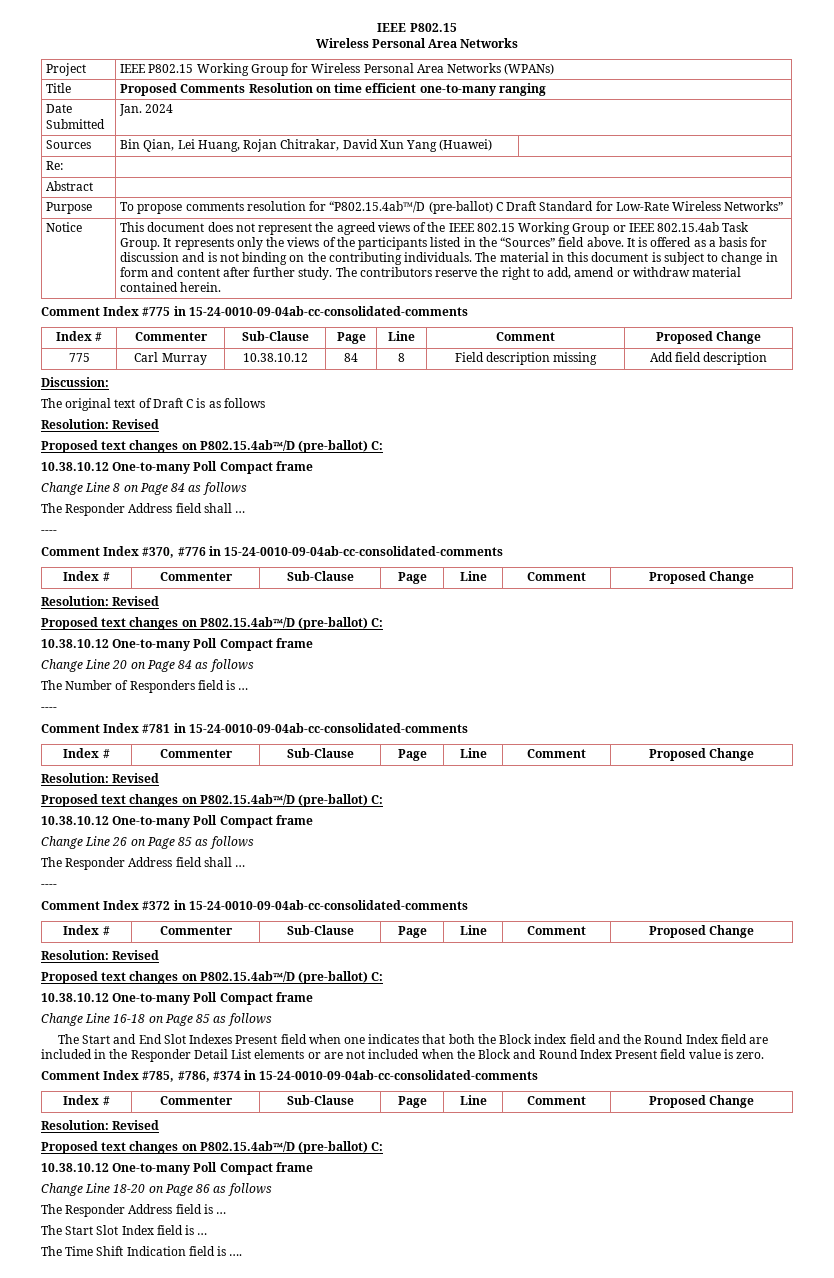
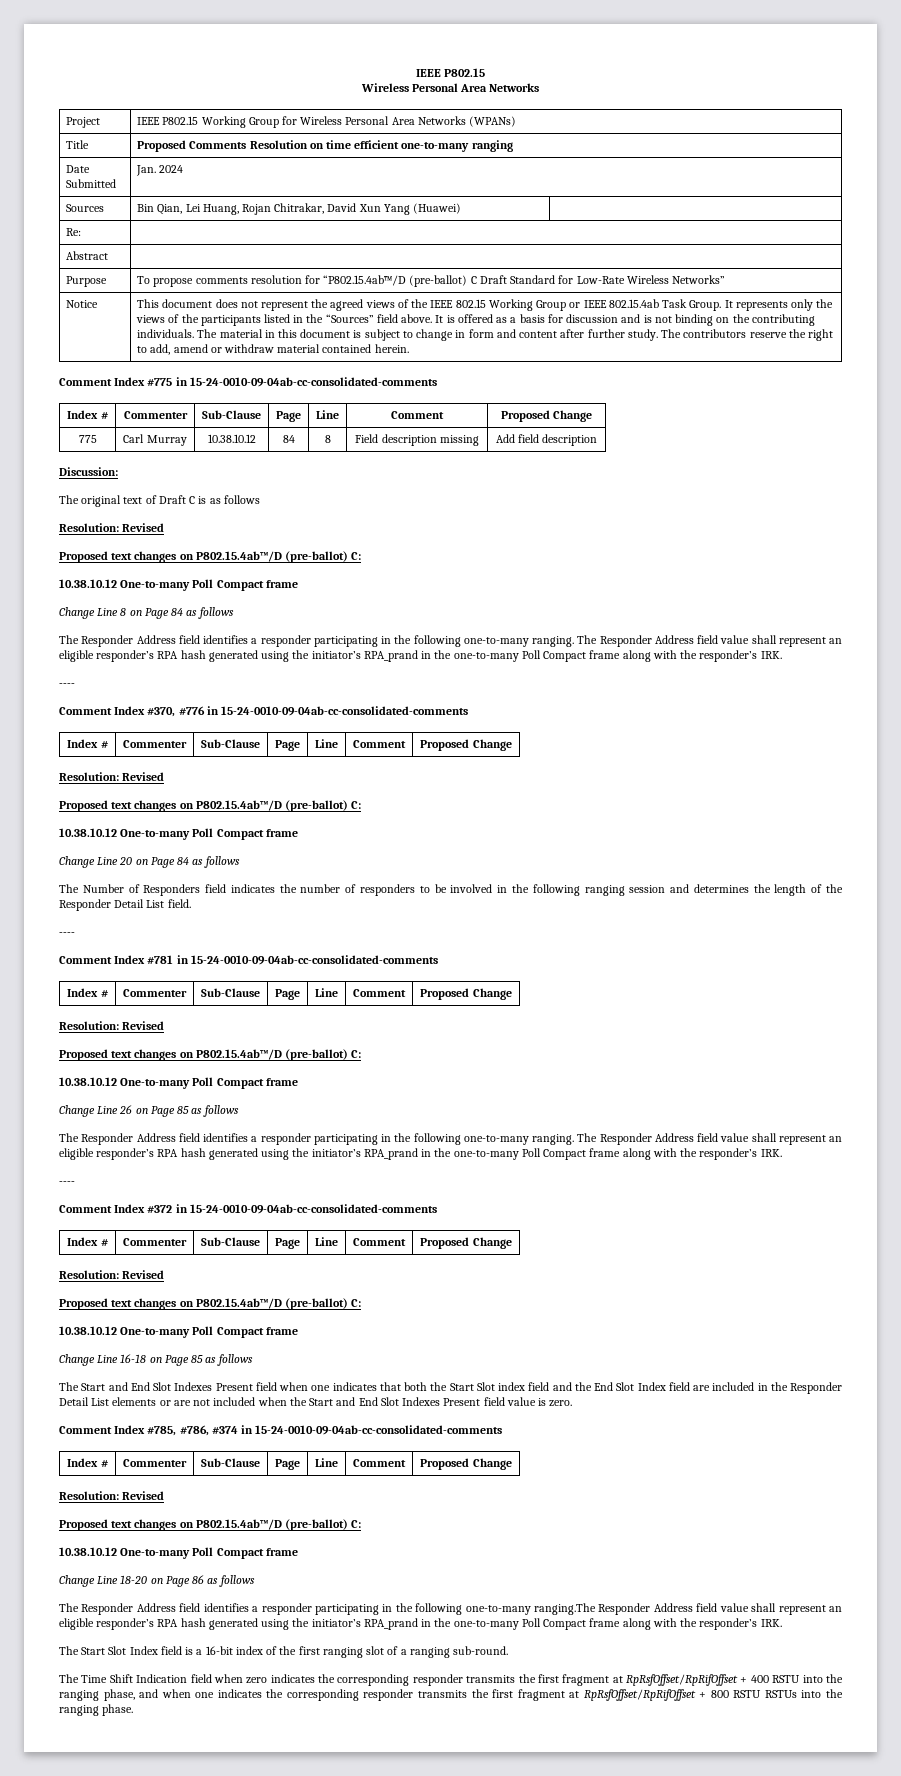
[203,503,246,513] shall … -> [203,635,842,647] [59,650,782,662] identifies a responder participating in the following one-to-many ranging. The Responder Address field value shall represent an eligible responder’s RPA hash generated using the initiator’s RPA_prand in the one-to-many Poll Compact frame along with the responder’s IRK.
[226,680,249,690] is … -> [230,884,843,896] [59,899,191,911] indicates the number of responders to be involved in the following ranging session and determines the length of the Responder Detail List field.
[203,857,246,867] shall … -> [203,1133,842,1145] [59,1148,782,1160] identifies a responder participating in the following one-to-many ranging. The Responder Address field value shall represent an eligible responder’s RPA hash generated using the initiator’s RPA_prand in the one-to-many Poll Compact frame along with the responder’s IRK.
[499,1034,533,1044] Block -> [449,1382,495,1391] Start Slot
[644,1034,684,1044] Round -> [594,1382,635,1391] End Slot
[478,1049,612,1059] Block and Round Index -> [309,1397,441,1406] Start and End Slot Indexes
[203,1204,227,1214] is … -> [203,1603,842,1615] [59,1618,782,1630] identifies a responder participating in the following one-to-many ranging.The Responder Address field value shall represent an eligible responder’s RPA hash generated using the initiator’s RPA_prand in the one-to-many Poll Compact frame along with the responder’s IRK.
[197,1233,208,1235] … -> [196,1646,509,1658] a 16-bit index of the first ranging slot of a ranging sub-round.
[217,1246,243,1256] is …. -> [213,1674,843,1686] [59,1689,843,1701] [59,1704,134,1716] when zero indicates the corresponding responder transmits the first fragment at RpRsfOffset/RpRifOffset + 400 RSTU into the ranging phase, and when one indicates the corresponding responder transmits the first fragment at RpRsfOffset/RpRifOffset + 800 RSTU RSTUs into the ranging phase.

